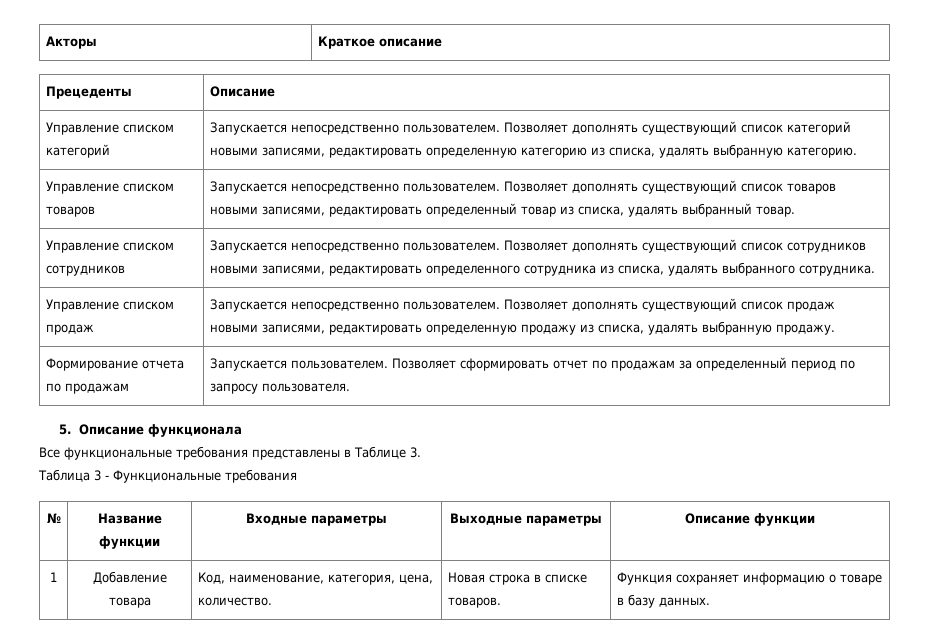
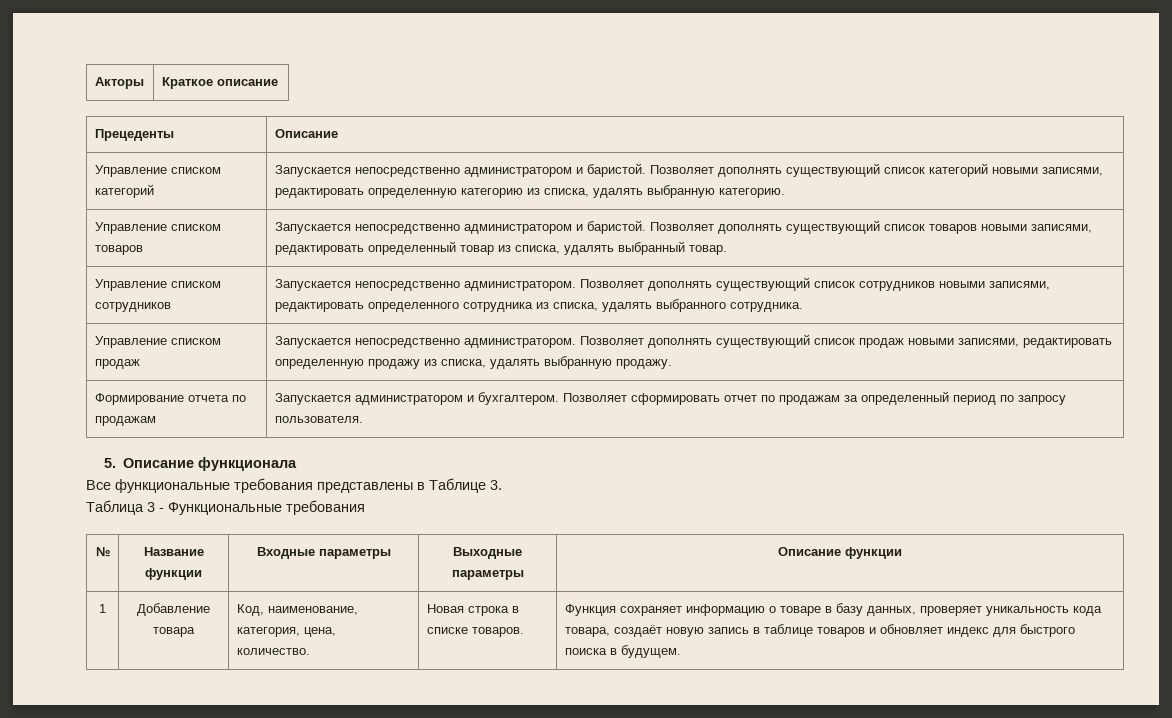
[402,124,500,133] пользователем. -> [463,163,646,177] администратором и баристой.
[402,183,500,192] пользователем. -> [463,220,646,234] администратором и баристой.
[402,242,500,251] пользователем. -> [463,281,576,291] администратором.
[402,301,500,310] пользователем. -> [463,338,576,348] администратором.
[290,360,388,369] пользователем. -> [354,392,559,405] администратором и бухгалтером.
[658,597,710,607] данных. -> [866,606,1102,616] [564,624,1075,637] [564,645,681,658] данных, проверяет уникальность кода товара, создаёт новую запись в таблице товаров и обновляет индекс для быстрого поиска в будущем.

